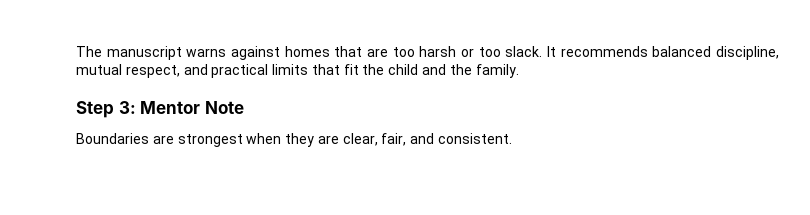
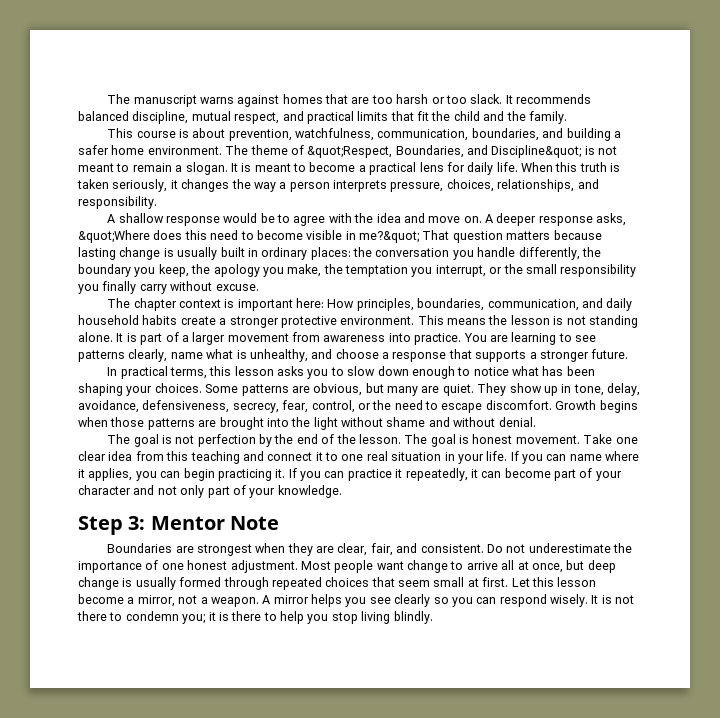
(519, 71) none -> [107,128,621,141] [78,145,618,158] [78,162,621,175] [77,179,599,192] [78,196,157,209] [107,213,627,226] [78,230,602,243] [78,247,601,260] [78,264,637,277] [78,281,259,294] [107,298,633,311] [78,315,638,328] [78,332,596,345] [78,349,629,362] [107,366,595,379] [78,383,640,396] [78,400,638,413] [78,417,536,430] [107,434,638,447] [78,451,640,464] [78,468,622,481] [78,485,342,498] // This course is about prevention, watchfulness, communication, boundaries, and building a safer home environment. The theme of &quot;Respect, Boundaries, and Discipline&quot; is not meant to remain a slogan. It is meant to become a practical lens for daily life. When this truth is taken seriously, it changes the way a person interprets pressure, choices, relationships, and responsibility. // A shallow response would be to agree with the idea and move on. A deeper response asks, &quot;Where does this need to become visible in me?&quot; That question matters because lasting change is usually built in ordinary places: the conversation you handle differently, the boundary you keep, the apology you make, the temptation you interrupt, or the small responsibility you finally carry without excuse. // The chapter context is important here: How principles, boundaries, communication, and daily household habits create a stronger protective environment. This means the lesson is not standing alone. It is part of a larger movement from awareness into practice. You are learning to see patterns clearly, name what is unhealthy, and choose a response that supports a stronger future. // In practical terms, this lesson asks you to slow down enough to notice what has been shaping your choices. Some patterns are obvious, but many are quiet. They show up in tone, delay, avoidance, defensiveness, secrecy, fear, control, or the need to escape discomfort. Growth begins when those patterns are brought into the light without shame and without denial. // The goal is not perfection by the end of the lesson. The goal is honest movement. Take one clear idea from this teaching and connect it to one real situation in your life. If you can name where it applies, you can begin practicing it. If you can practice it repeatedly, it can become part of your character and not only part of your knowledge.
(513, 138) none -> [486,543,633,553] [78,560,616,573] [78,577,597,590] [78,594,635,607] [77,611,433,624] Do not underestimate the importance of one honest adjustment. Most people want change to arrive all at once, but deep change is usually formed through repeated choices that seem small at first. Let this lesson become a mirror, not a weapon. A mirror helps you see clearly so you can respond wisely. It is not there to condemn you; it is there to help you stop living blindly.

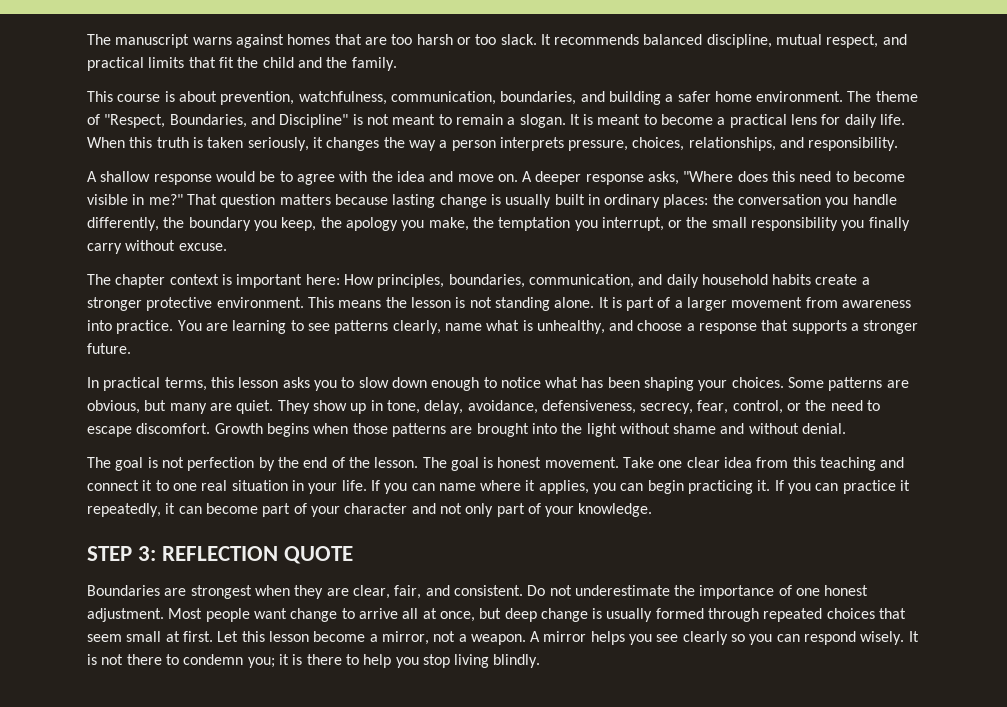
[307,146,393,158] &quot;Respect, -> [104,114,166,128] "Respect,
[491,145,582,158] Discipline&quot; -> [279,114,349,128] Discipline"
[78,230,150,243] &quot;Where -> [683,171,734,182] "Where
[359,231,419,243] me?&quot; -> [148,194,183,205] me?"
[78,516,279,535] Step 3: Mentor Note -> [87,546,354,564] STEP 3: REFLECTION QUOTE

